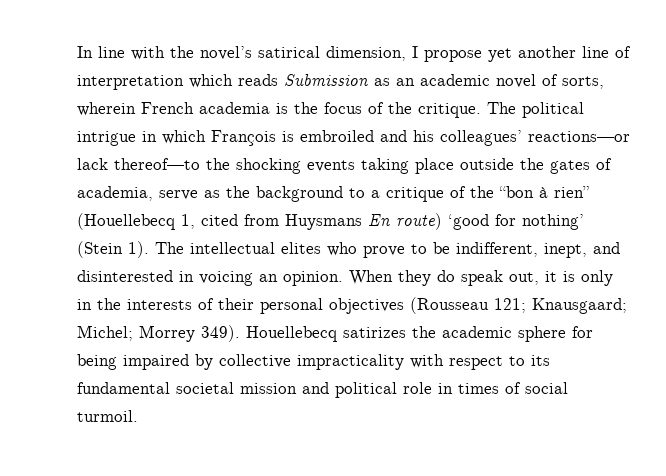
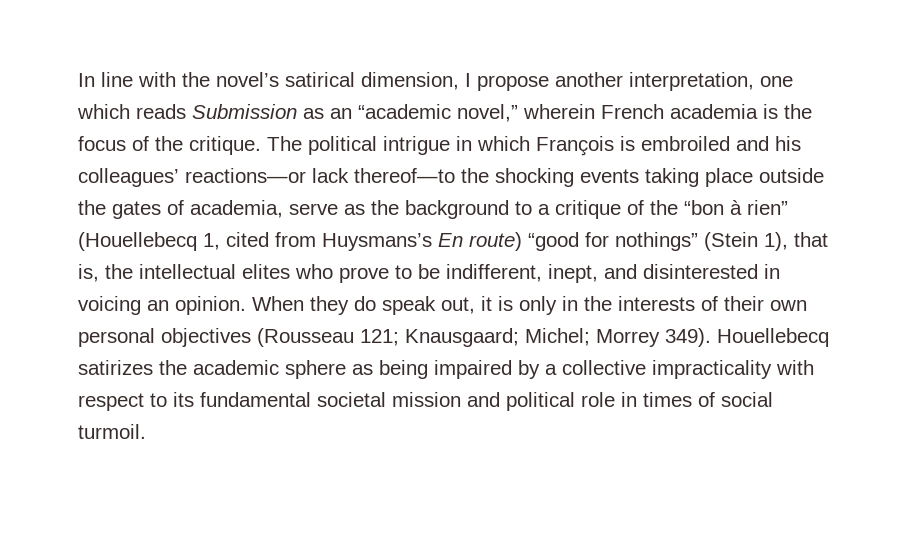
[488,46,631,62] [77,75,184,90] yet another line of interpretation -> [555,72,793,91] another interpretation, one
[420,74,604,89] academic novel of sorts, -> [358,104,518,122] “academic novel,”
[285,214,362,230] Huysmans -> [322,233,432,251] Huysmans’s
[448,214,584,230] [77,241,184,258] ‘good for nothing’ (Stein 1). The -> [528,232,828,251] [78,264,133,282] “good for nothings” (Stein 1), that is, the
(254, 304) none -> [770,300,807,311] own
[572,326,593,338] for -> [352,364,373,375] as
(213, 362) none -> [545,364,557,375] a

